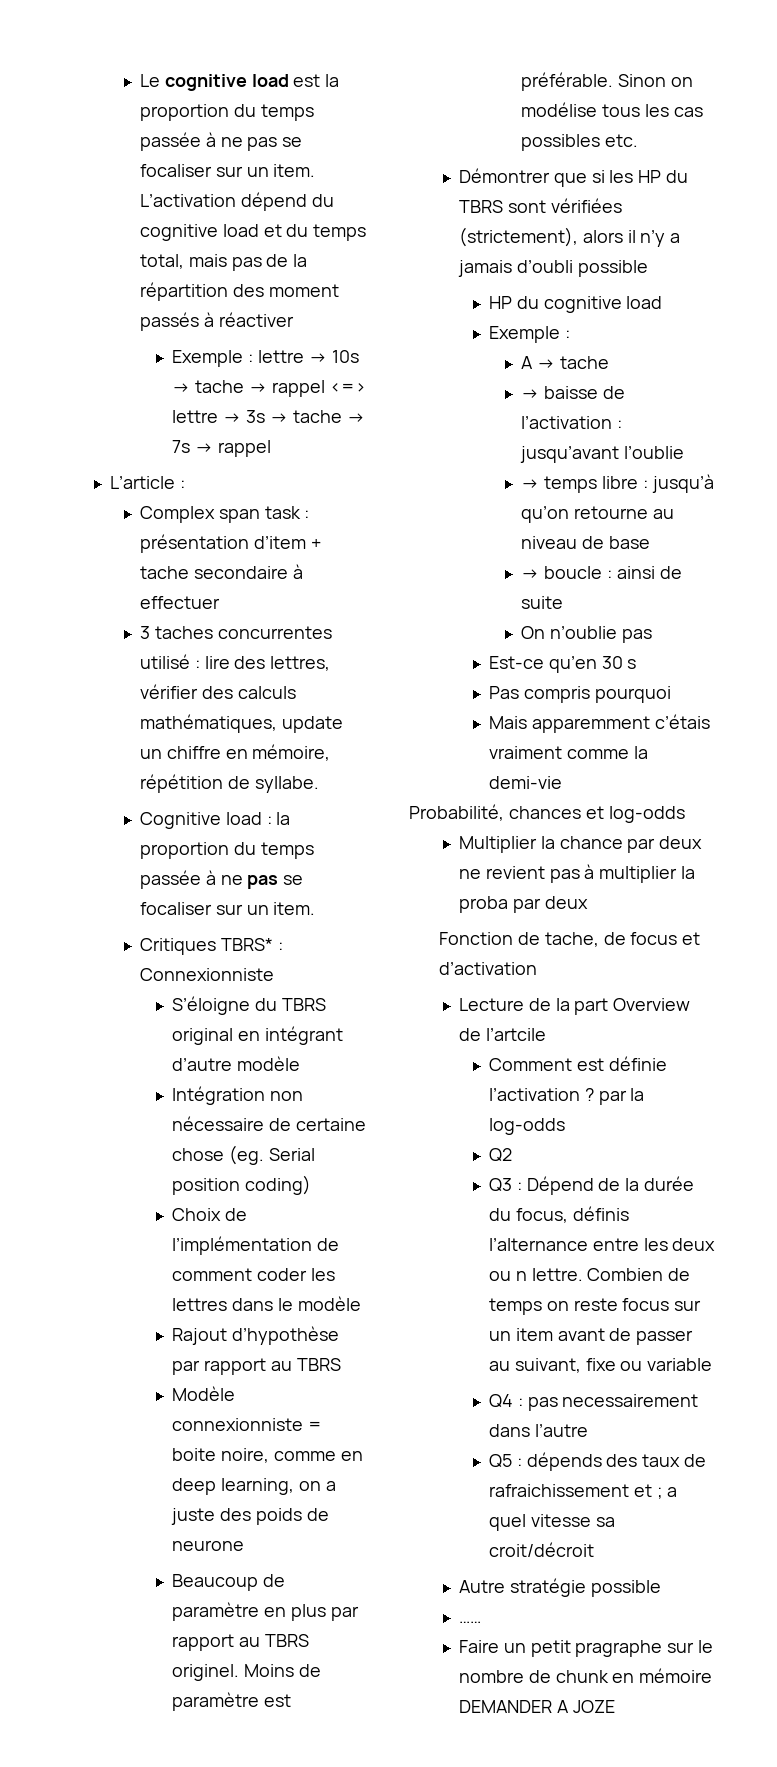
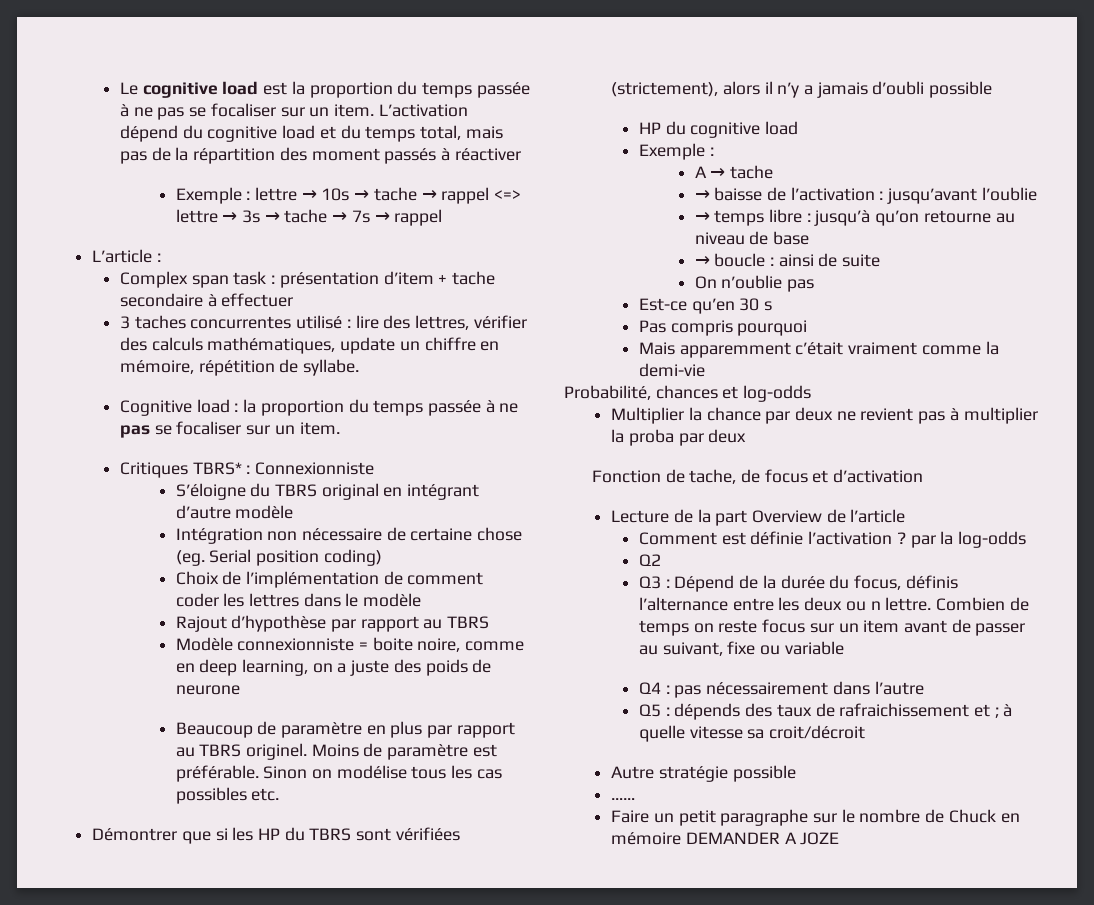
[654,714,710,729] c’étais -> [795,342,844,355] c’était
[485,1028,546,1041] l’artcile -> [850,509,906,523] l’article
[562,1394,699,1407] necessairement -> [706,682,829,695] nécessairement
[667,1487,678,1497] [488,1514,526,1531] a quel -> [1003,704,1013,717] [638,725,685,742] à quelle
[575,1640,663,1657] pragraphe -> [720,809,809,826] paragraphe
[555,1670,609,1683] chunk -> [948,809,996,823] Chuck

